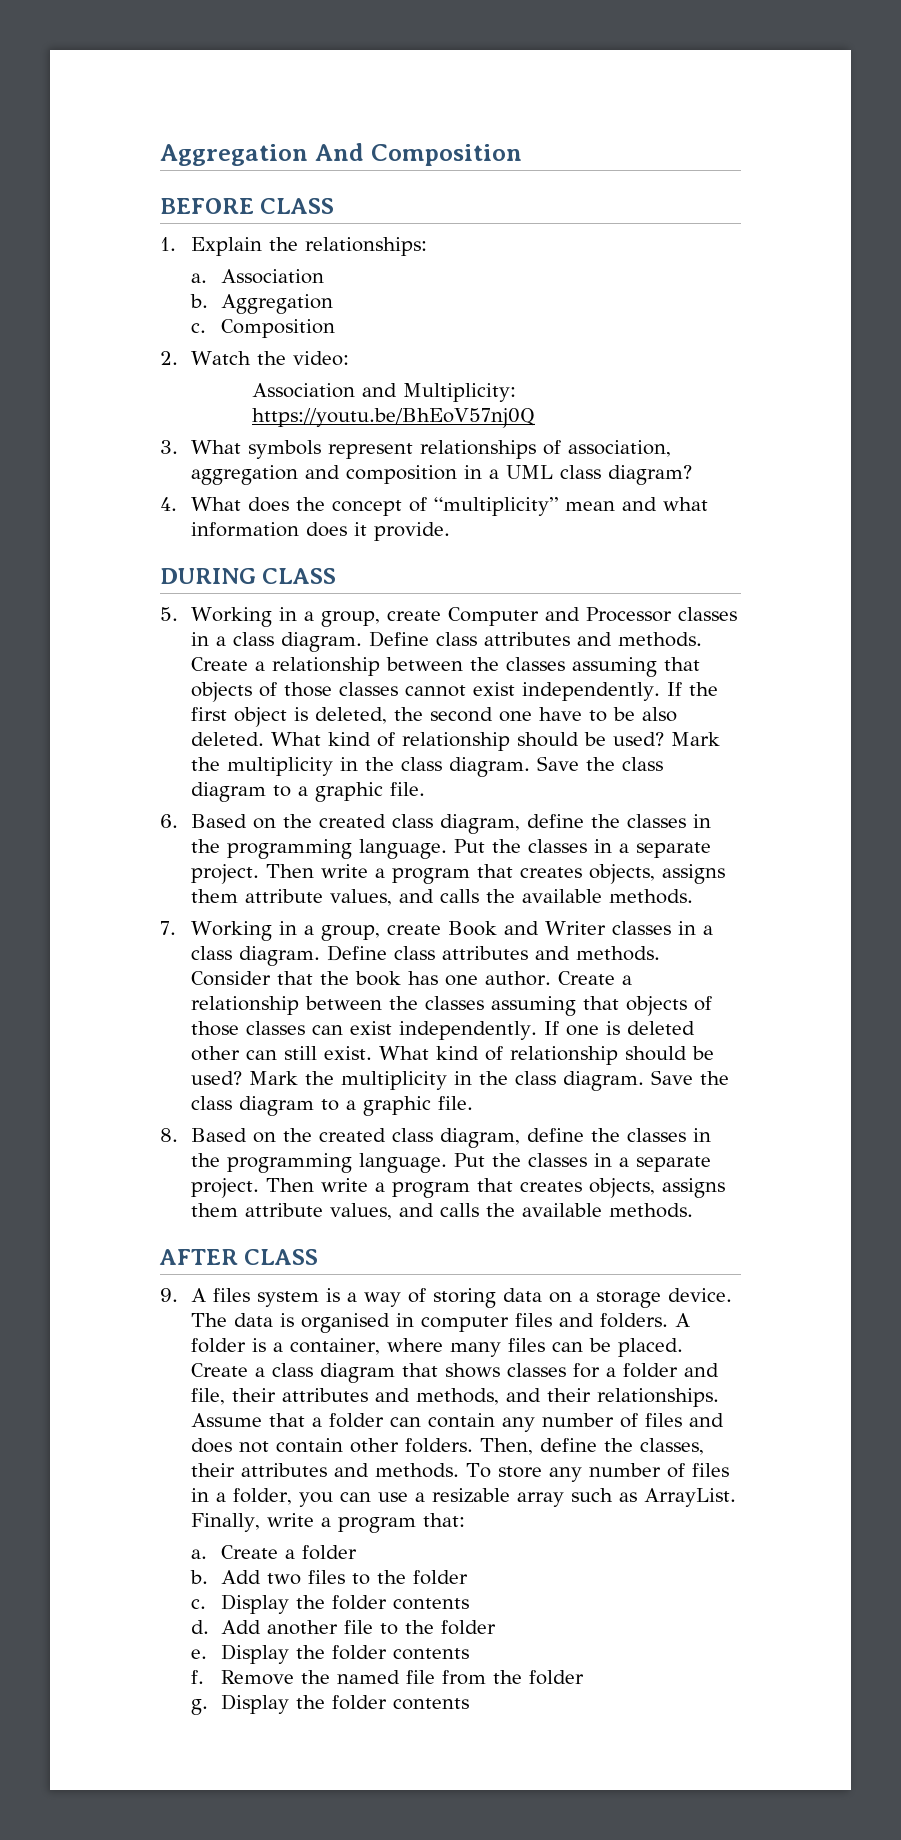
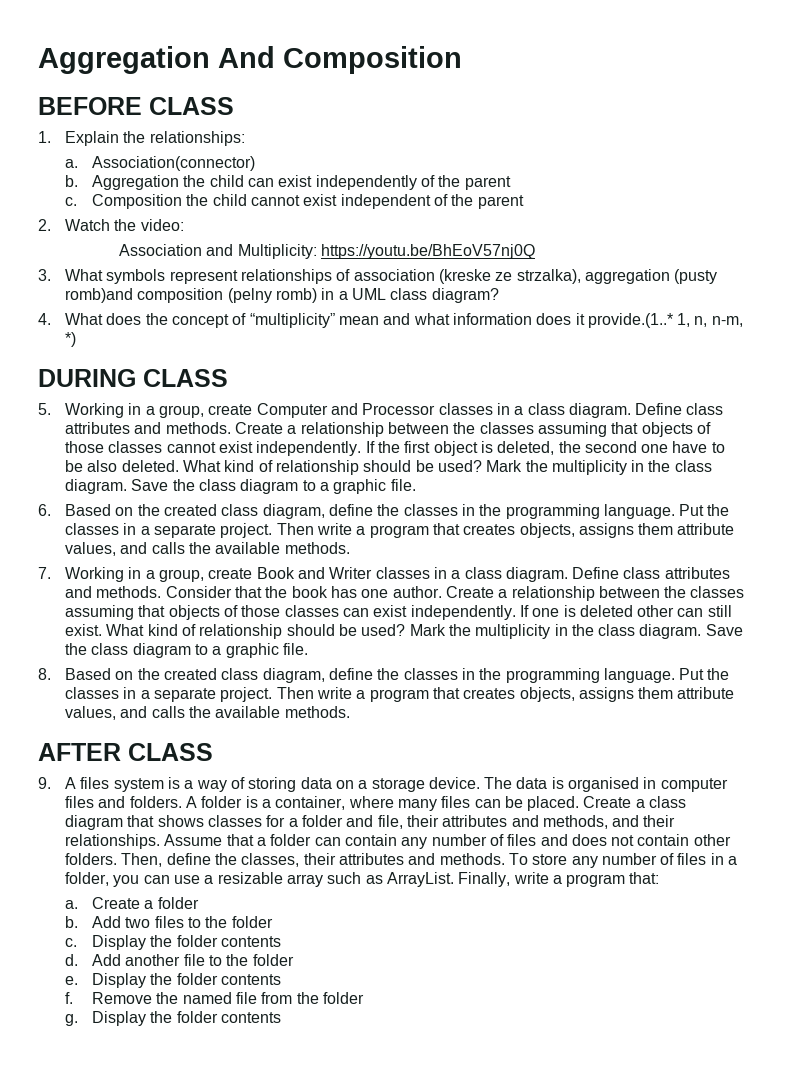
[221,269,325,284] Association -> [91,156,255,171] Association(connector)
[190,319,336,338] // c. Composition -> [183,175,511,190] [64,194,524,209] the child can exist independently of the parent // c. Composition the child cannot exist independent of the parent
[567,440,671,457] [190,465,457,485] association, aggregation and composition -> [353,269,718,284] [64,288,317,303] association (kreske ze strzalka), aggregation (pusty romb)and composition (pelny romb)
[373,522,450,541] provide. -> [587,313,743,328] [64,332,76,347] provide.(1..* 1, n, n-m, *)

